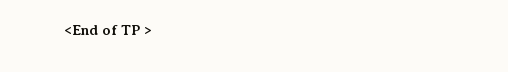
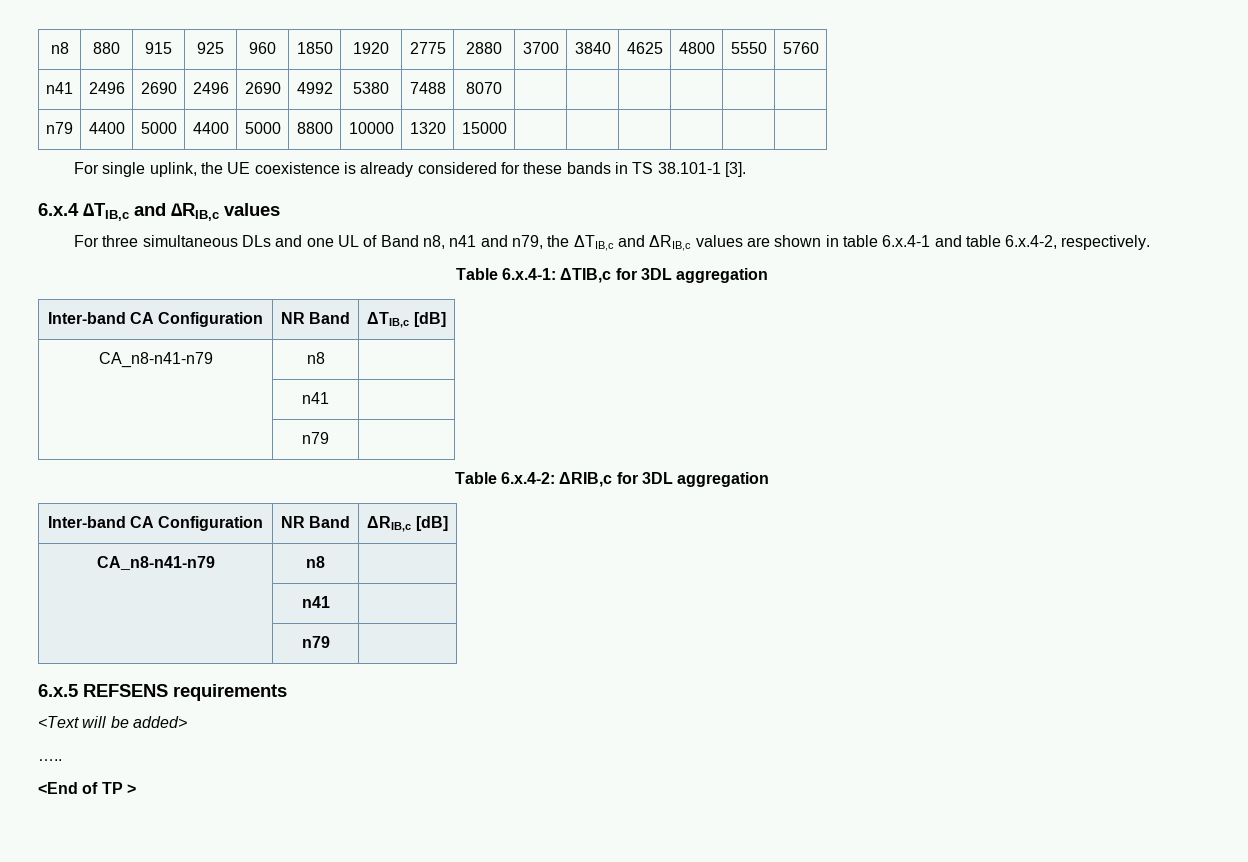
(64, 30) none -> [50,42,69,54] [93,42,120,54] [145,42,172,54] [197,42,224,54] [249,42,276,54] [296,42,333,54] [353,42,389,54] [409,42,446,54] [466,42,502,54] [522,42,559,54] [574,42,611,54] [626,42,663,54] [678,42,715,54] [730,42,767,54] [782,42,819,54] [46,82,73,94] [88,82,125,94] [140,82,177,94] [192,82,229,94] [244,82,281,94] [296,82,333,94] [353,82,389,94] [409,82,446,94] [466,82,502,94] [46,122,73,134] [88,122,125,134] [140,122,177,134] [192,122,229,134] [244,122,281,134] [296,122,333,134] [348,122,394,134] [409,122,446,134] [461,122,507,134] [74,162,746,177] [38,203,280,221] [74,235,1151,251] [455,268,769,283] [47,312,264,327] [280,312,351,324] [367,312,446,328] [98,352,213,368] [306,352,325,364] [302,392,329,404] [302,432,329,444] [454,472,770,487] [47,516,264,531] [280,516,351,528] [367,516,448,532] [96,556,215,570] [306,556,325,568] [301,596,330,608] [301,636,330,648] [38,684,287,701] [38,716,187,728] [38,759,62,761] n8 | 880 | 915 | 925 | 960 | 1850 | 1920 | 2775 | 2880 | 3700 | 3840 | 4625 | 4800 | 5550 | 5760 // n41 | 2496 | 2690 | 2496 | 2690 | 4992 | 5380 | 7488 | 8070 | | | | | | // n79 | 4400 | 5000 | 4400 | 5000 | 8800 | 10000 | 1320 | 15000 | | | | | | // For single uplink, the UE coexistence is already considered for these bands in TS 38.101-1 [3]. // 6.x.4 ∆TIB,c and ∆RIB,c values // For three simultaneous DLs and one UL of Band n8, n41 and n79, the ΔTIB,c and ΔRIB,c values are shown in table 6.x.4-1 and table 6.x.4-2, respectively. // Table 6.x.4-1: ΔTIB,c for 3DL aggregation // Inter-band CA Configuration | NR Band | ΔTIB,c [dB] // CA_n8-n41-n79 | n8 | // | n41 | // | n79 | // Table 6.x.4-2: ΔRIB,c for 3DL aggregation // Inter-band CA Configuration | NR Band | ΔRIB,c [dB] // CA_n8-n41-n79 | n8 | // | n41 | // | n79 | // 6.x.5 REFSENS requirements // <Text will be added> // ….. //

